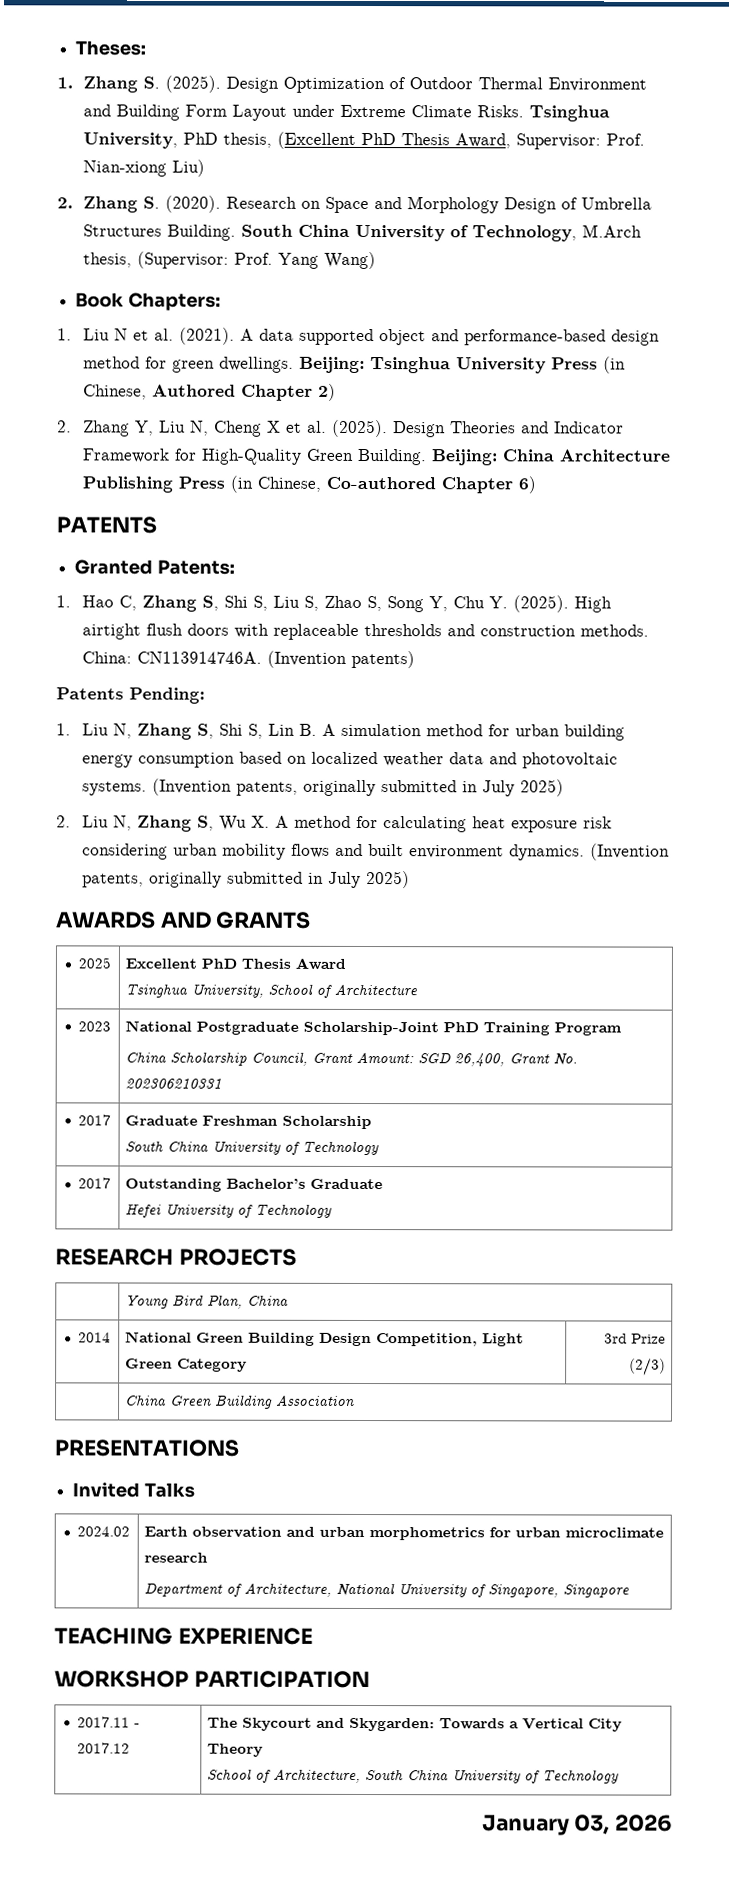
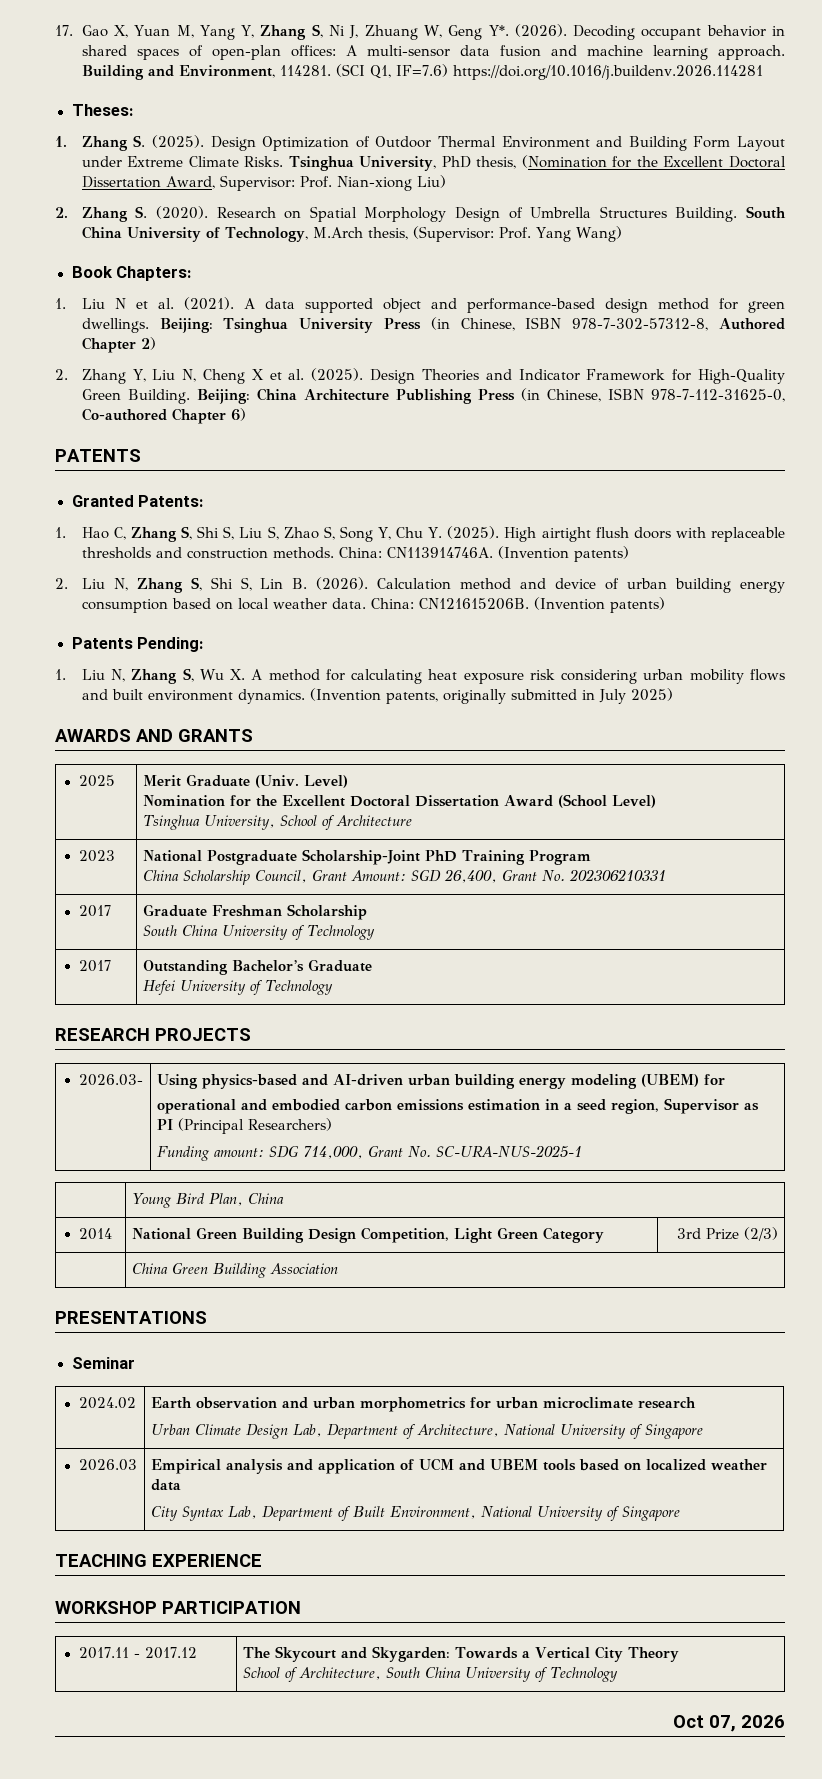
(75, 48) none -> [55,24,786,40] [81,45,785,60] [81,64,763,80] 17. Gao X, Yuan M, Yang Y, Zhang S, Ni J, Zhuang W, Geng Y*. (2026). Decoding occupant behavior in shared spaces of open-plan offices: A multi-sensor data fusion and machine learning approach. Building and Environment, 114281. (SCI Q1, IF=7.6) https://doi.org/10.1016/j.buildenv.2026.114281 //
[276,131,450,149] (Excellent PhD Thesis -> [521,155,786,168] [81,176,161,188] (Nomination for the Excellent Doctoral Dissertation
[324,196,402,214] Space and -> [309,206,357,222] Spatial
(147, 392) none -> [525,317,709,331] ISBN 978-7-302-57312-8,
(321, 484) none -> [607,388,785,402] ISBN 978-7-112-31625-0,
[56,687,205,704] [56,723,71,736] Patents Pending: // 1. -> [55,578,68,589] 2.
[321,723,510,737] A simulation method for -> [316,577,620,590] (2026). Calculation method and device of
[310,751,618,769] [81,778,564,797] [56,815,71,828] localized weather data and photovoltaic systems. (Invention patents, originally submitted in July 2025) // 2. -> [237,597,665,613] [71,637,203,652] [55,669,66,680] local weather data. China: CN121615206B. (Invention patents) // Patents Pending: // 1.
[124,958,291,969] Excellent PhD Thesis -> [143,774,349,788] [143,795,500,807] Merit Graduate (Univ. Level) // Nomination for the Excellent Doctoral Dissertation
(346, 963) none -> [558,794,657,808] (School Level)
(297, 1257) none -> [78,1074,143,1086] [157,1074,726,1089] [157,1098,760,1114] [157,1118,333,1134] [157,1145,583,1161] // 2026.03- | Using physics-based and AI-driven urban building energy modeling (UBEM) for // operational and embodied carbon emissions estimation in a seed region, Supervisor as PI (Principal Researchers) // Funding amount: SDG 714,000, Grant No. SC-URA-NUS-2025-1
[72,1482,196,1498] Invited Talks -> [71,1357,135,1369] Seminar
(208, 1557) none -> [151,1424,323,1439] Urban Climate Design Lab,
[487,1584,559,1598] Singapore, -> [645,1424,704,1439] [78,1459,137,1471] [151,1458,768,1474] [151,1479,182,1491] [151,1506,620,1521] Singapore // 2026.03 | Empirical analysis and application of UCM and UBEM tools based on localized weather data // City Syntax Lab, Department of Built Environment, National University of
[481,1814,611,1836] January 03, -> [673,1715,736,1732] Oct 07,

